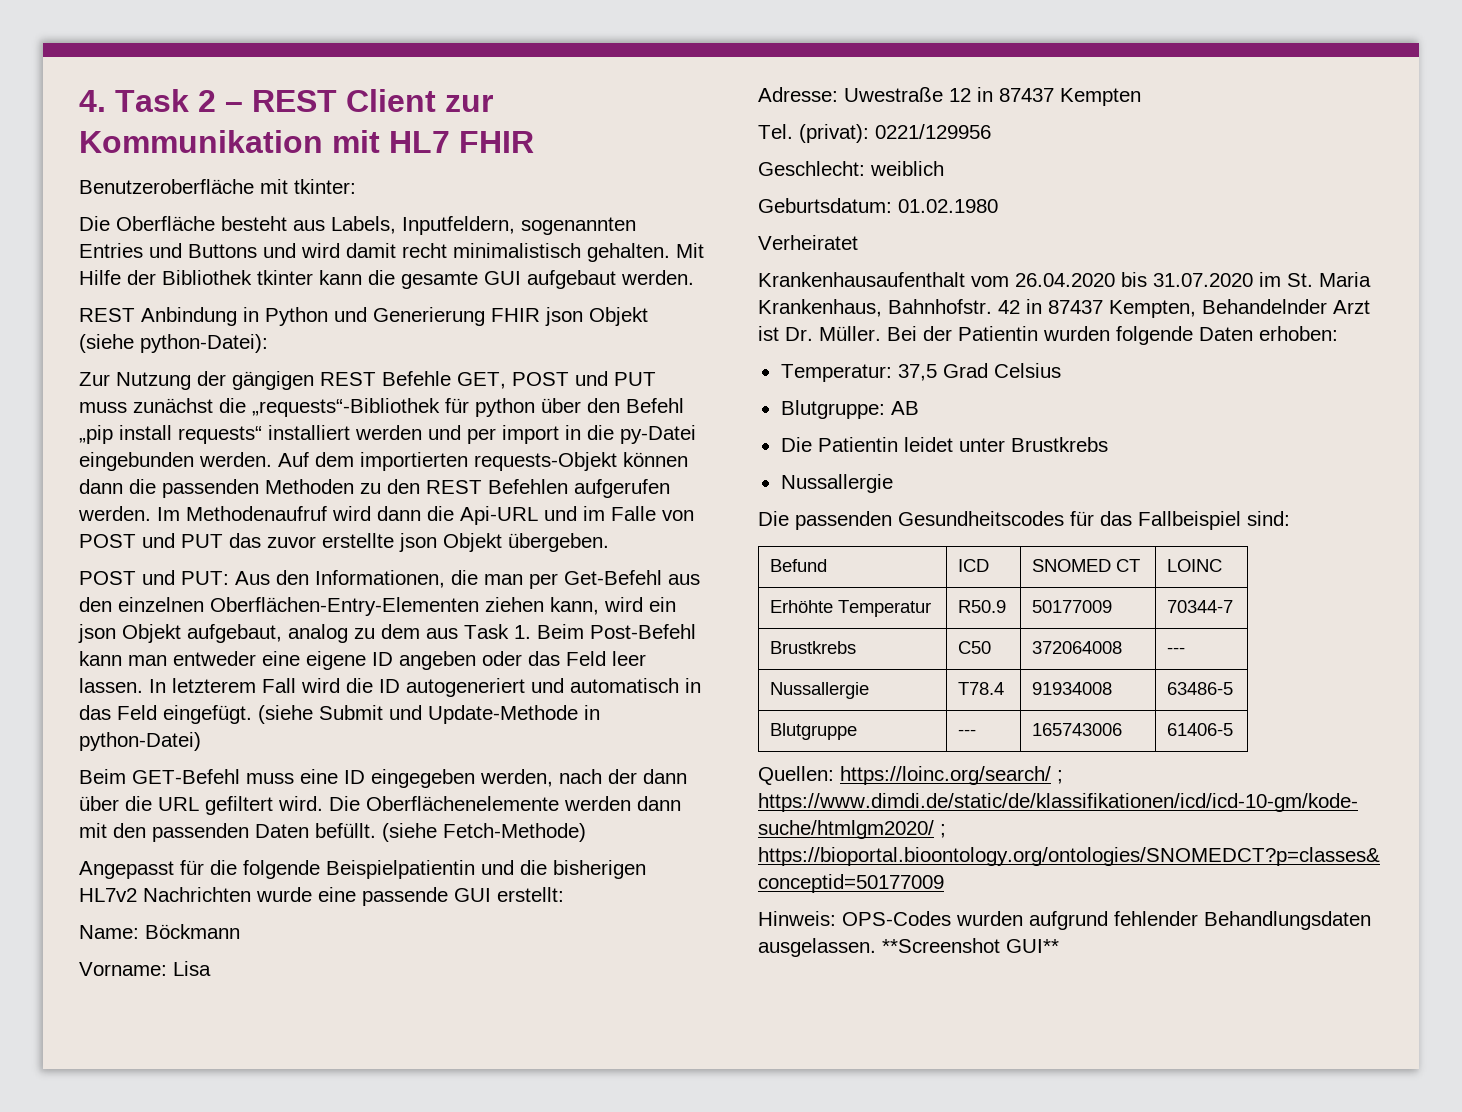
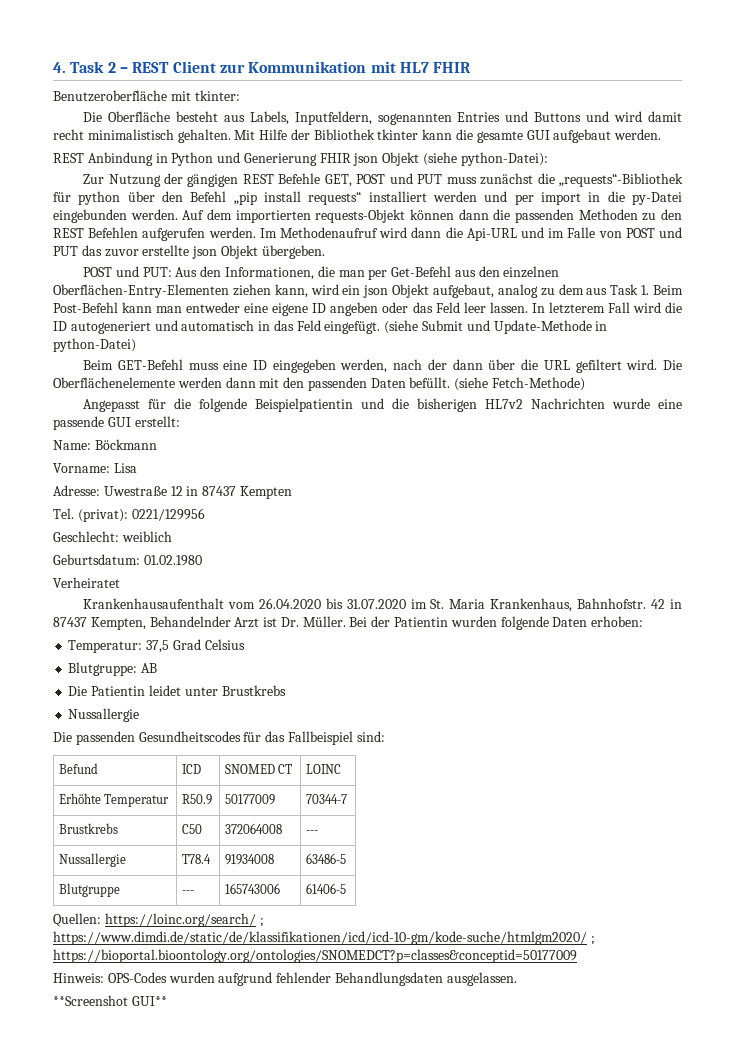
(876, 947) none -> (517, 979) //

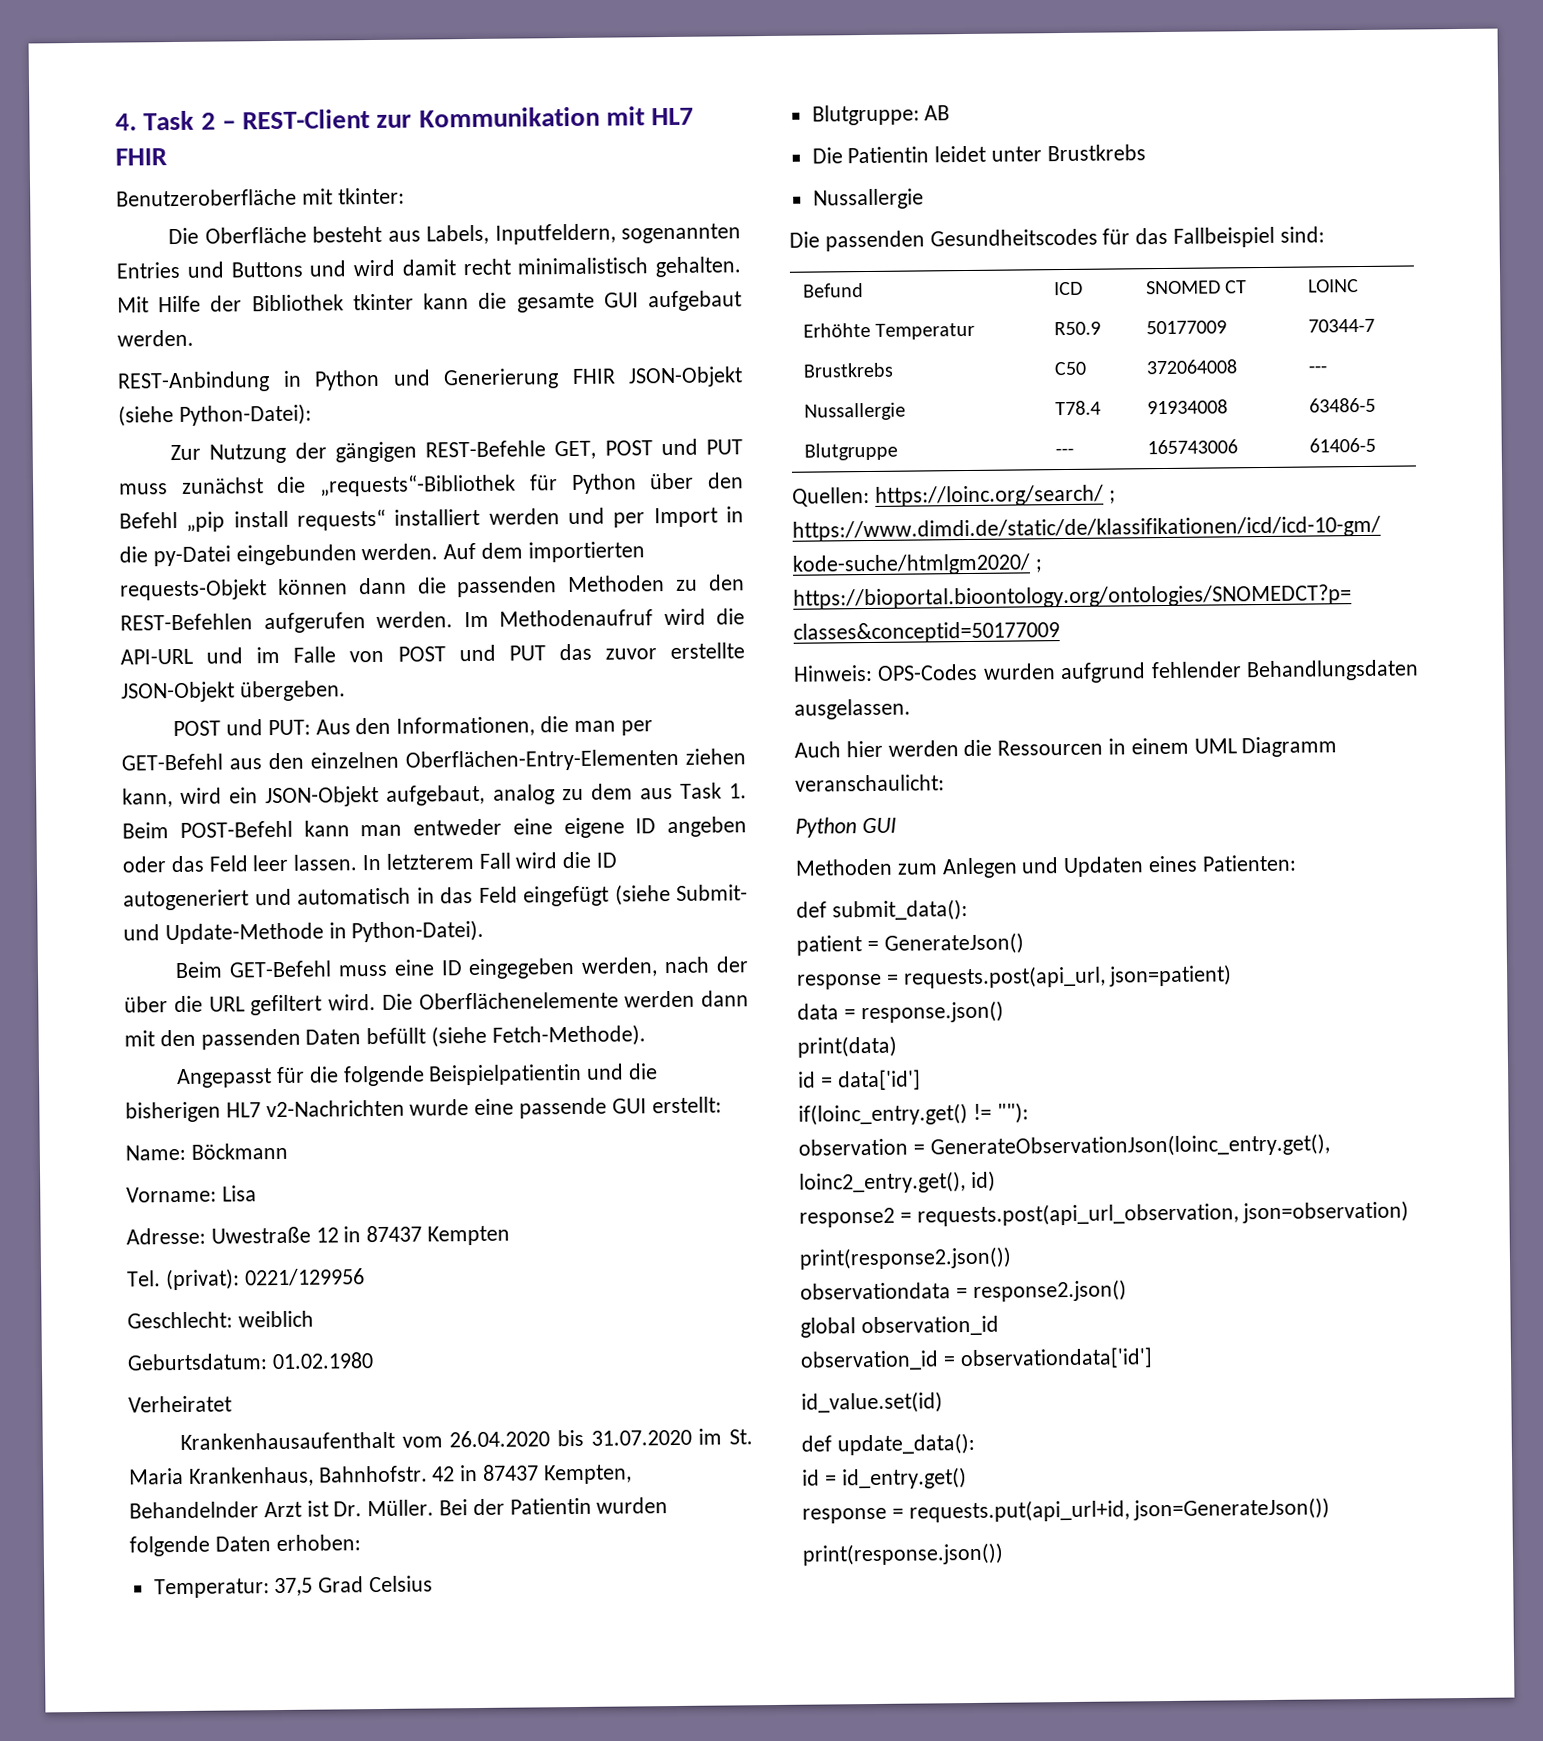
[132,61,216,73] REST Client -> [242,109,371,130] REST-Client
[53,152,153,166] REST Anbindung -> [117,371,270,393] REST-Anbindung
[353,152,548,166] json Objekt (siehe python-Datei): -> [628,366,743,388] [118,403,312,427] JSON-Objekt (siehe Python-Datei):
[242,173,321,184] REST Befehle -> [425,440,547,458] REST-Befehle
[78,191,121,205] python -> [570,473,637,495] Python
[541,192,581,205] import -> [653,507,718,528] Import
[53,227,139,238] REST Befehlen -> [120,613,253,631] REST-Befehlen
[411,227,517,241] dann die Api-URL -> [716,608,745,625] [120,648,193,665] die API-URL
[192,245,258,259] json Objekt -> [121,681,235,703] JSON-Objekt
[391,266,452,277] Get-Befehl -> [121,753,223,771] GET-Befehl
[363,284,430,298] json Objekt -> [265,785,380,808] JSON-Objekt
[53,302,118,313] Post-Befehl -> [179,820,293,838] POST-Befehl
[324,320,464,334] eingefügt. (siehe Submit -> [523,884,748,907] eingefügt (siehe Submit-
[53,338,136,352] python-Datei) -> [351,919,485,943] Python-Datei).
[452,359,483,370] dann -> (749, 964) none
[409,377,586,391] befüllt. (siehe Fetch-Methode) -> [366,1024,646,1048] befüllt (siehe Fetch-Methode).
[485,398,606,409] HL7v2 Nachrichten -> [225,1099,405,1118] HL7 v2-Nachrichten
[53,995,167,1006] **Screenshot GUI** -> [794,736,1338,758] [795,774,945,792] [795,817,897,838] [795,854,1297,879] [796,899,968,922] [796,932,1024,956] [797,964,1233,990] [797,1000,1004,1024] [797,1035,897,1058] [798,1069,921,1091] [798,1102,1029,1126] [798,1133,1330,1159] [799,1170,996,1194] [799,1200,1410,1228] [799,1246,1012,1270] [800,1279,1127,1302] [800,1315,999,1338] [800,1347,1153,1371] [801,1391,943,1414] [801,1432,975,1456] [802,1467,967,1490] [802,1497,1331,1524] [802,1542,1004,1566] Auch hier werden die Ressourcen in einem UML Diagramm veranschaulicht: // Python GUI // Methoden zum Anlegen und Updaten eines Patienten: // def submit_data(): // patient = GenerateJson() // response = requests.post(api_url, json=patient) // data = response.json() // print(data) // id = data['id'] // if(loinc_entry.get() != ""): // observation = GenerateObservationJson(loinc_entry.get(), loinc2_entry.get(), id) // response2 = requests.post(api_url_observation, json=observation) // print(response2.json()) // observationdata = response2.json() // global observation_id // observation_id = observationdata['id'] // id_value.set(id) // def update_data(): // id = id_entry.get() // response = requests.put(api_url+id, json=GenerateJson()) // print(response.json())

